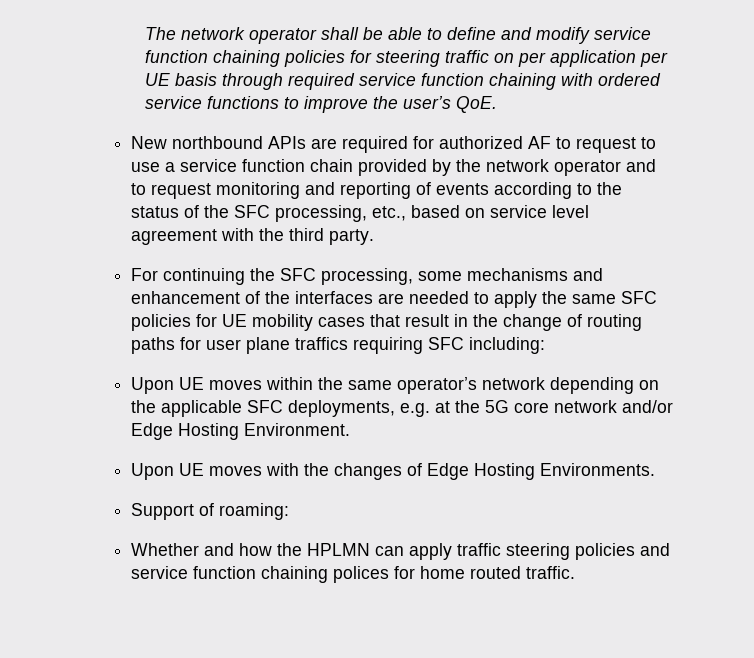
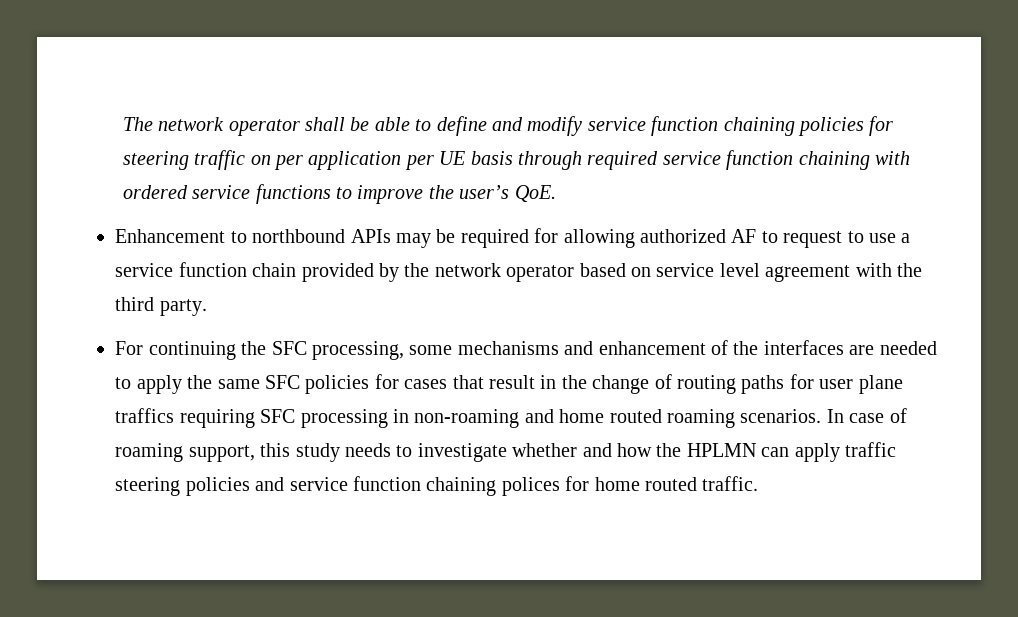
[131,136,338,149] New northbound APIs are -> [115,229,456,248] Enhancement to northbound APIs may be
(435, 142) none -> [563,229,635,248] allowing
[626,159,657,172] [131,182,623,199] [131,205,407,222] and to request monitoring and reporting of events according to the status of the SFC processing, etc., -> (575, 273) none
[222,314,314,331] UE mobility -> (399, 381) none
[469,337,546,354] [131,377,660,394] [131,400,674,417] [131,423,351,440] [131,463,656,480] [131,503,290,520] [131,543,200,556] including: // Upon UE moves within the same operator’s network depending on the applicable SFC deployments, e.g. at the 5G core network and/or Edge Hosting Environment. // Upon UE moves with the changes of Edge Hosting Environments. // Support of roaming: // Whether -> [300,408,907,428] [115,443,578,462] processing in non-roaming and home routed roaming scenarios. In case of roaming support, this study needs to investigate whether

